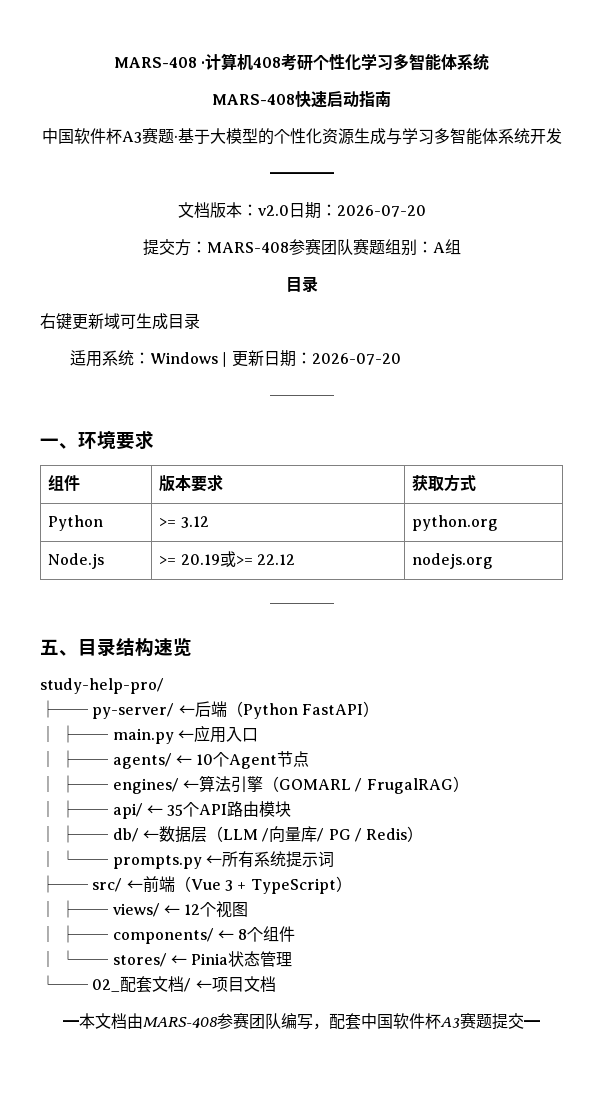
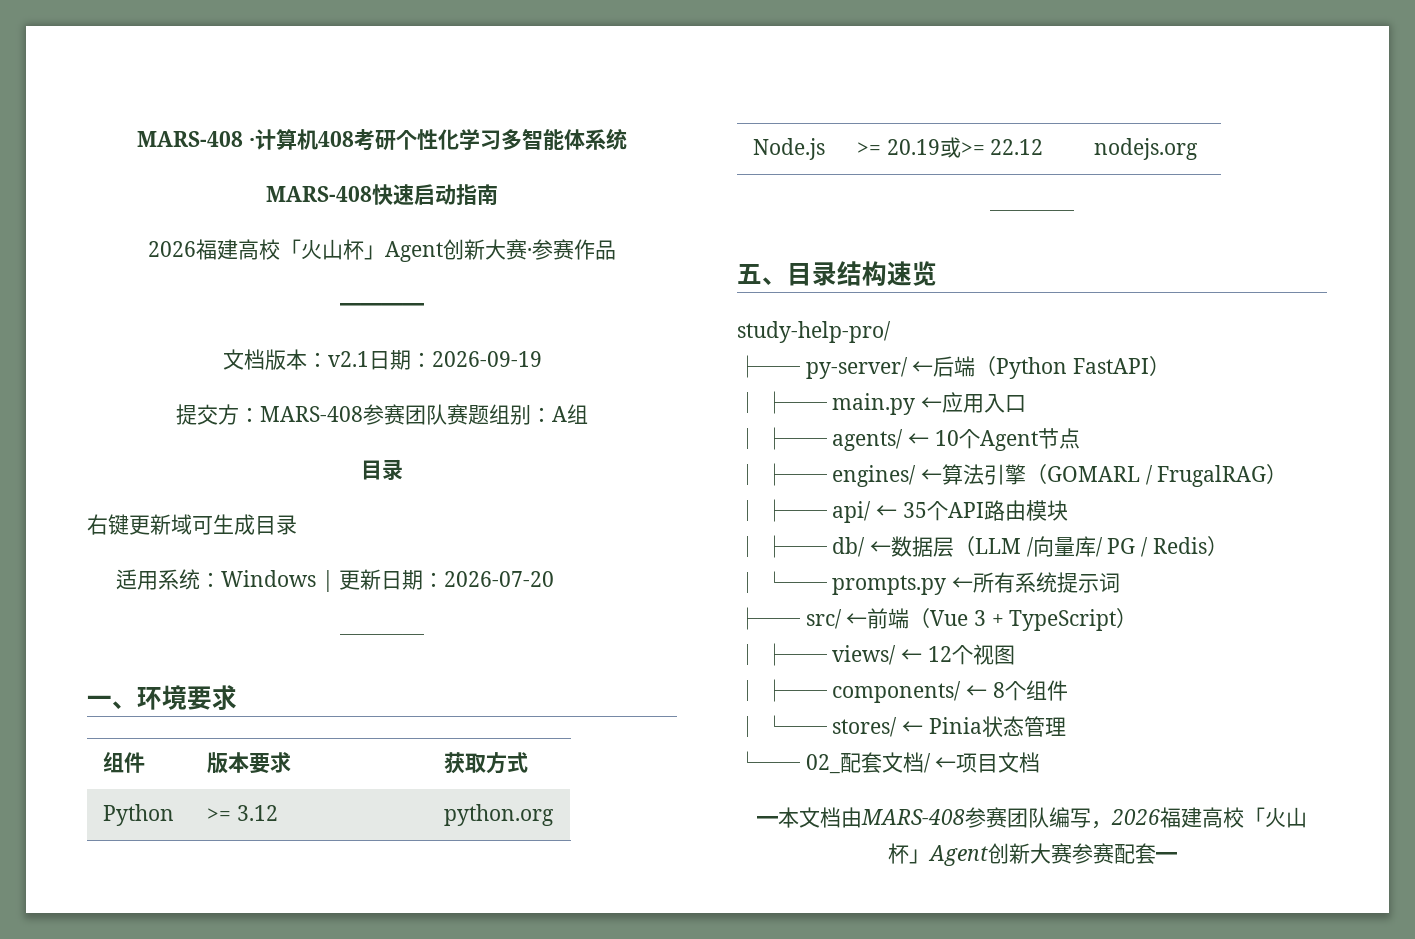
[41,127,562,145] 中国软件杯A3赛题·基于大模型的个性化资源生成与学习多智能体系统开发 -> [148,239,616,262] 2026福建高校「火山杯」Agent创新大赛·参赛作品
[257,202,426,219] v2.0日期：2026-07-20 -> [327,350,542,370] v2.1日期：2026-09-19
[329,1012,524,1030] 配套中国软件杯A3赛题提交 -> [1111,807,1307,828] [887,843,1156,866] 2026福建高校「火山杯」Agent创新大赛参赛配套

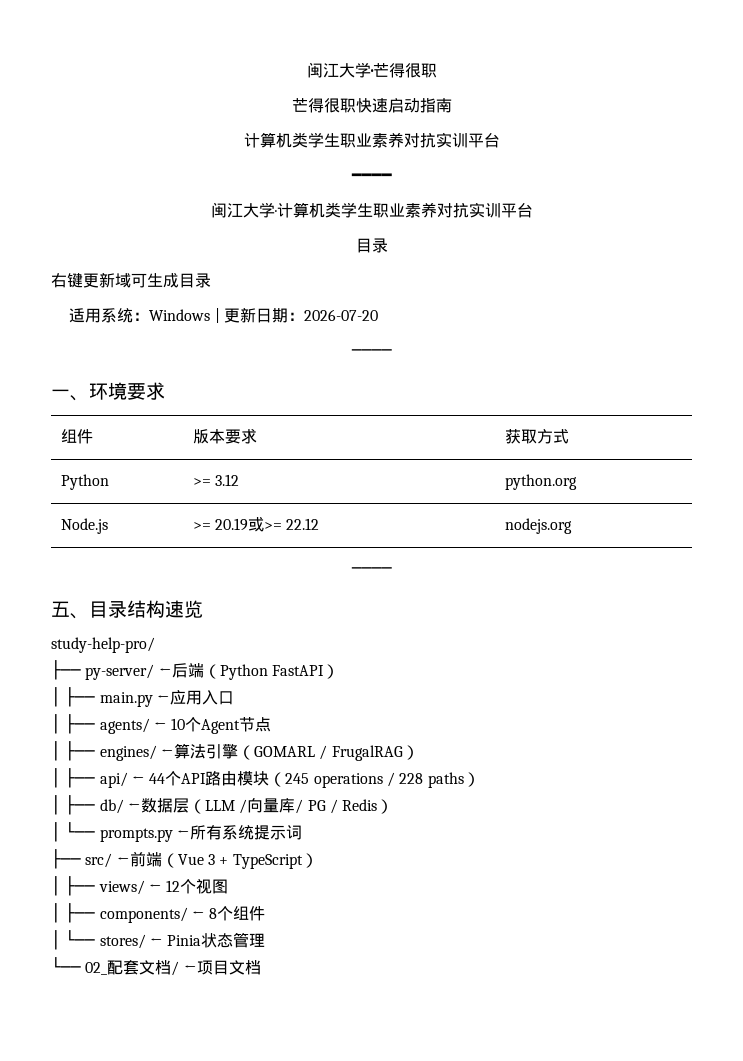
[137,128,627,151] [266,184,498,205] [148,239,616,262] [340,303,424,312] [222,349,542,370] [176,404,588,425] MARS-408 ·计算机408考研个性化学习多智能体系统 // MARS-408快速启动指南 // 2026福建高校「火山杯」Agent创新大赛·参赛作品 // ━━━━ // 文档版本：v2.1日期：2026-09-19 // 提交方：MARS-408参赛团队赛题组别：A组 -> [306,62,437,78] [291,98,452,113] [243,132,500,148] [350,173,392,181] [210,202,533,218] 闽江大学·芒得很职 // 芒得很职快速启动指南 // 计算机类学生职业素养对抗实训平台 // ━━━━ // 闽江大学·计算机类学生职业素养对抗实训平台
[902,502,927,518] 35 -> [149,773,166,784] 44
(1068, 510) none -> [269,772,480,788] （245 operations / 228 paths）
[757,807,1307,829] [887,843,1177,866] // ━本文档由MARS-408参赛团队编写，2026福建高校「火山杯」Agent创新大赛参赛配套━ -> (261, 967) none

